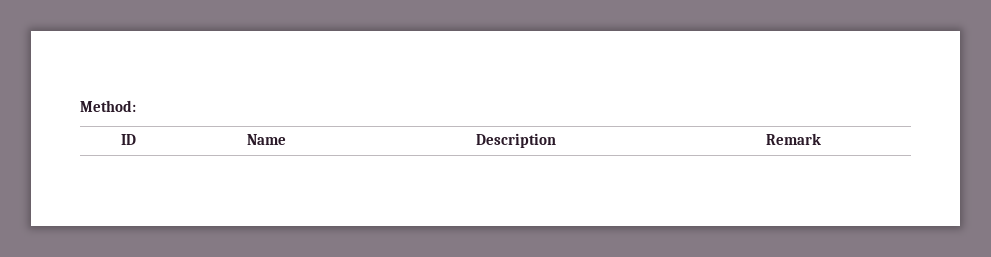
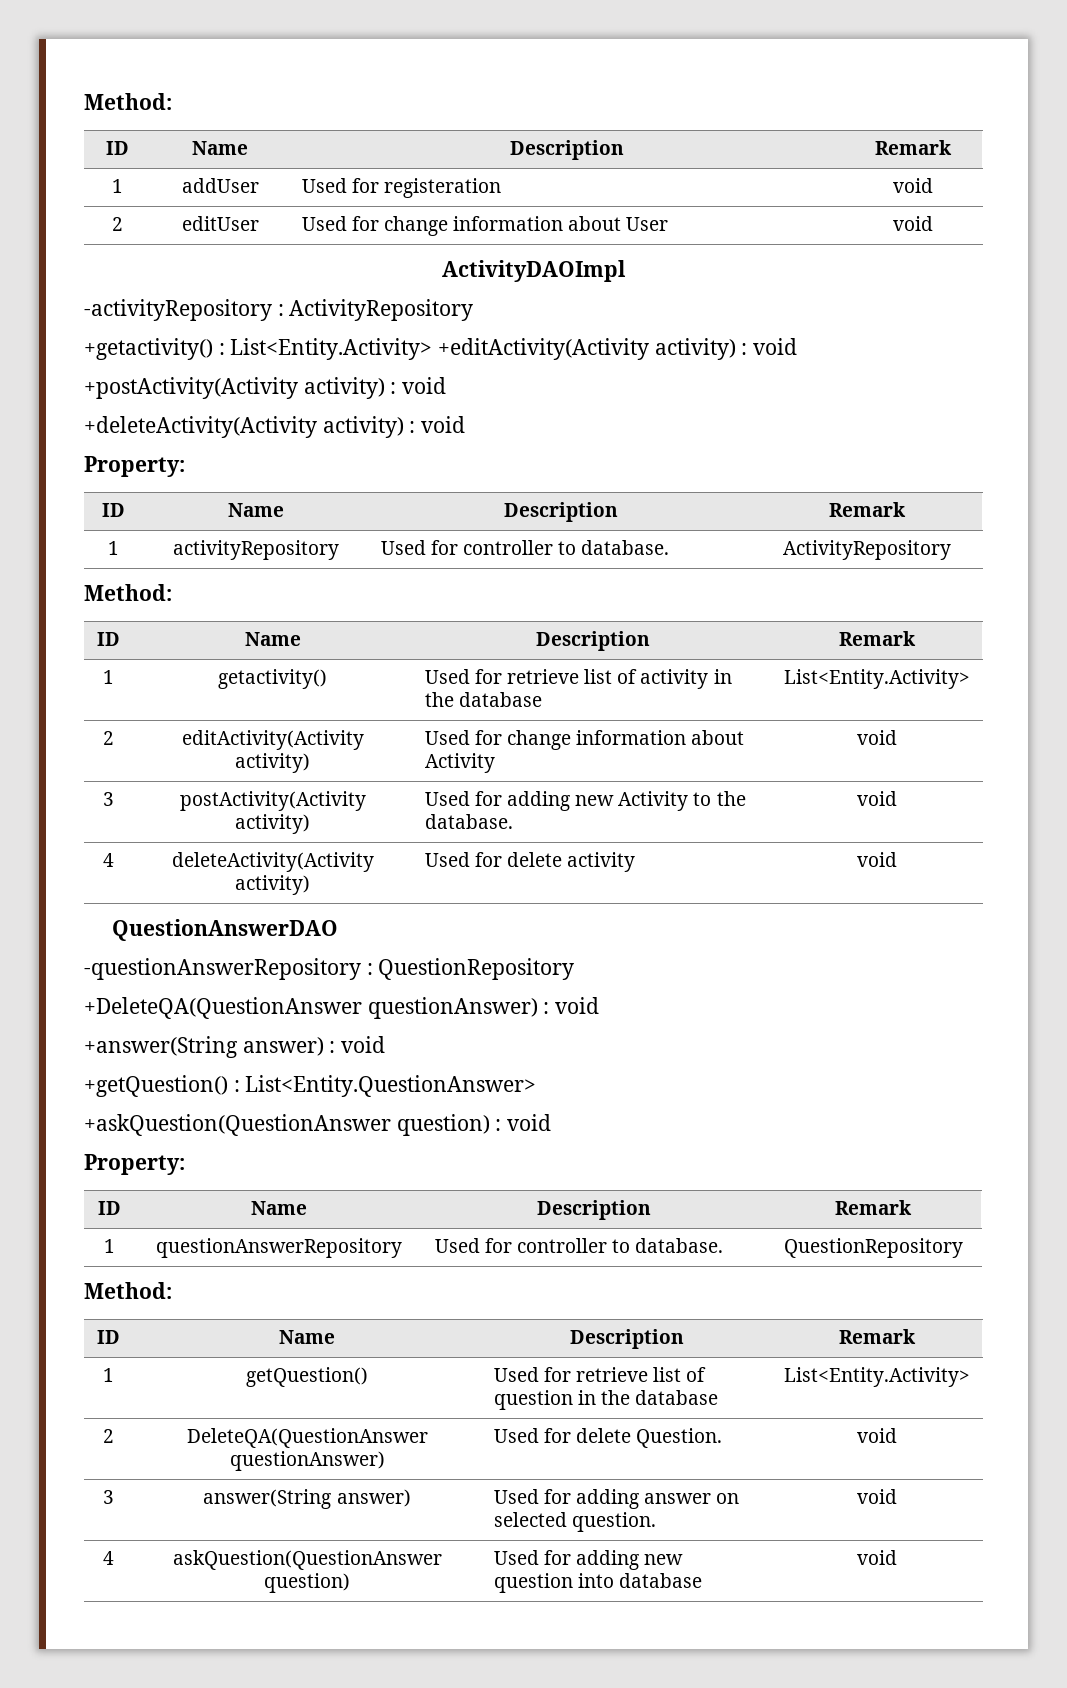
[80,100,136,112] [121,134,136,145] [247,134,286,145] [476,133,556,148] [765,133,821,145] Method: // ID | Name | Description | Remark -> [84,93,172,110] [105,141,129,155] [192,141,248,155] [509,140,624,160] [874,140,952,155] [111,179,123,193] [181,178,259,193] [301,178,502,198] [892,178,933,193] [111,217,123,231] [181,216,259,231] [301,216,669,236] [892,216,933,231] [442,260,626,282] [84,299,474,321] [84,338,798,360] [84,377,447,399] [84,416,466,438] [84,456,185,477] [101,503,125,517] [227,503,284,517] [503,502,618,522] [829,502,906,517] [107,541,119,555] [172,540,339,560] [380,540,670,555] [783,540,951,560] [84,584,172,601] [96,632,120,646] [244,632,301,646] [535,631,650,651] [839,631,916,646] [102,670,114,684] [218,669,327,689] [424,669,732,689] [424,692,542,707] [784,669,970,689] [102,731,114,745] [181,730,364,750] [235,753,310,773] [424,730,745,750] [424,753,495,773] [857,730,897,745] [102,792,114,806] [179,791,366,811] [235,814,310,834] [424,791,746,811] [424,814,513,829] [857,791,897,806] [102,853,114,867] [171,852,374,872] [235,875,310,895] [424,852,636,872] [857,852,897,867] [111,919,338,941] [84,958,575,980] [84,997,600,1019] [84,1036,386,1058] [84,1075,537,1097] [84,1114,552,1136] [84,1154,185,1175] [98,1201,121,1215] [251,1201,307,1215] [537,1200,651,1220] [835,1200,912,1215] [104,1239,115,1253] [156,1238,402,1258] [434,1238,724,1253] [783,1238,963,1258] [84,1282,172,1299] [96,1330,120,1344] [279,1330,335,1344] [570,1329,684,1349] [839,1329,916,1344] [102,1368,114,1382] [246,1367,368,1387] [493,1367,707,1382] [493,1390,719,1410] [784,1367,970,1387] [102,1429,114,1443] [186,1428,428,1448] [229,1451,385,1471] [493,1428,723,1448] [857,1428,897,1443] [102,1490,114,1504] [203,1489,411,1509] [493,1489,740,1509] [493,1512,656,1532] [857,1489,897,1504] [102,1551,114,1565] [172,1550,442,1570] [264,1573,350,1593] [493,1550,684,1570] [493,1573,703,1593] [857,1550,897,1565] Method: // ID | Name | Description | Remark // 1 | addUser | Used for registeration | void // 2 | editUser | Used for change information about User | void // ActivityDAOImpl // -activityRepository : ActivityRepository // +getactivity() : List<Entity.Activity> +editActivity(Activity activity) : void // +postActivity(Activity activity) : void // +deleteActivity(Activity activity) : void // Property: // ID | Name | Description | Remark // 1 | activityRepository | Used for controller to database. | ActivityRepository // Method: // ID | Name | Description | Remark // 1 | getactivity() | Used for retrieve list of activity in the database | List<Entity.Activity> // 2 | editActivity(Activity activity) | Used for change information about Activity | void // 3 | postActivity(Activity activity) | Used for adding new Activity to the database. | void // 4 | deleteActivity(Activity activity) | Used for delete activity | void // QuestionAnswerDAO // -questionAnswerRepository : QuestionRepository // +DeleteQA(QuestionAnswer questionAnswer) : void // +answer(String answer) : void // +getQuestion() : List<Entity.QuestionAnswer> // +askQuestion(QuestionAnswer question) : void // Property: // ID | Name | Description | Remark // 1 | questionAnswerRepository | Used for controller to database. | QuestionRepository // Method: // ID | Name | Description | Remark // 1 | getQuestion() | Used for retrieve list of question in the database | List<Entity.Activity> // 2 | DeleteQA(QuestionAnswer questionAnswer) | Used for delete Question. | void // 3 | answer(String answer) | Used for adding answer on selected question. | void // 4 | askQuestion(QuestionAnswer question) | Used for adding new question into database | void

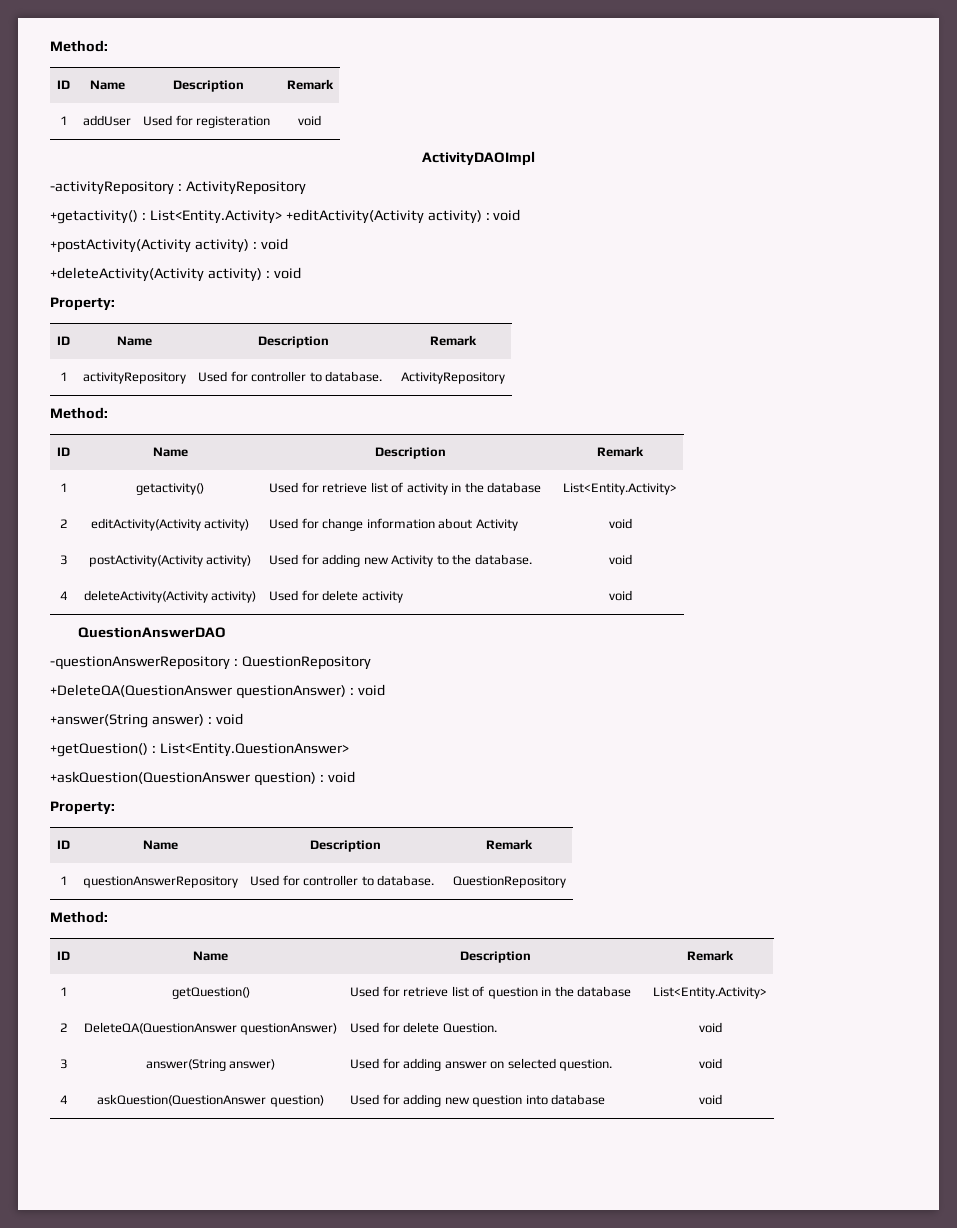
[111,217,123,231] [181,216,259,231] [301,216,669,236] [892,216,933,231] // 2 | editUser | Used for change information about User | void -> (321, 120) none

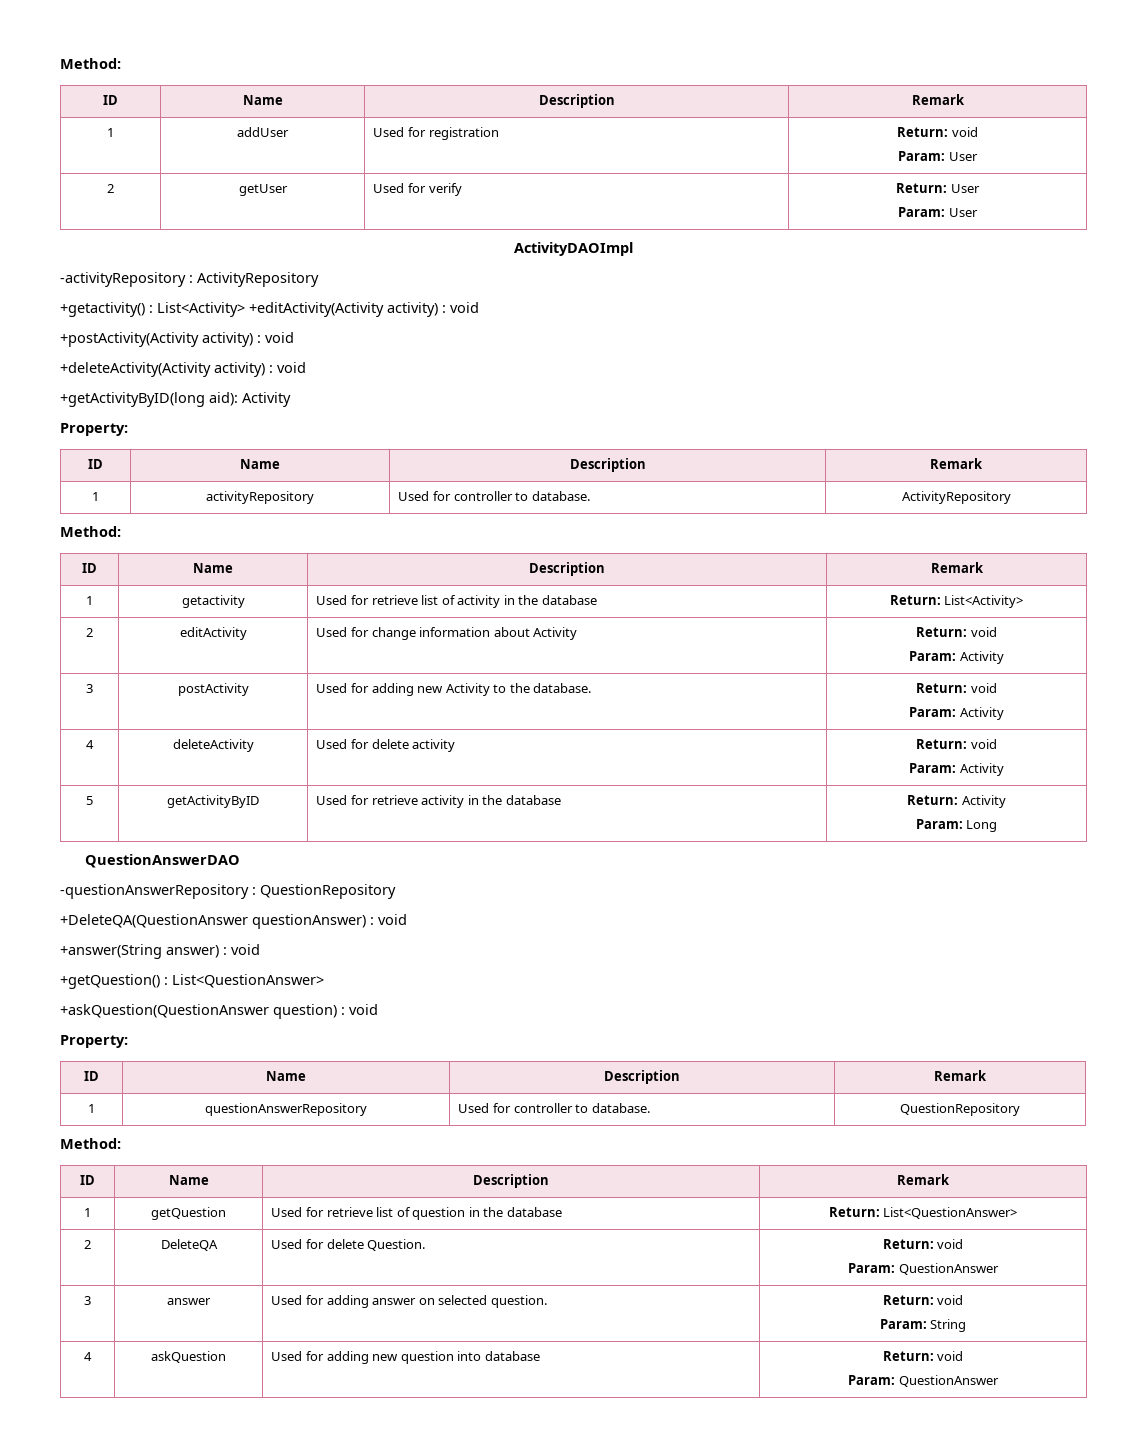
[196,116,271,128] [298,115,321,126] registeration | void -> [428,127,499,140] [897,127,978,137] [898,151,978,161] [107,184,114,193] [238,184,288,196] [373,183,462,196] [896,183,980,193] [898,207,978,217] registration | Return: void // Param: User // 2 | getUser | Used for verify | Return: User // Param: User
[149,210,282,224] List<Entity.Activity> -> [157,302,245,317] List<Activity>
(301, 273) none -> [60,392,291,407] // +getActivityByID(long aid): Activity
[136,483,204,495] getactivity() -> [181,595,245,608] getactivity
[563,483,677,495] [59,519,68,528] [90,518,250,531] List<Entity.Activity> // 2 | editActivity(Activity activity) -> [889,595,1024,608] [86,628,93,637] [179,627,247,640] Return: List<Activity> // 2 | editActivity
[608,518,632,529] [59,555,68,565] [88,555,252,567] void // 3 | postActivity(Activity activity) -> [916,627,997,637] [909,651,1004,664] [86,684,93,693] [177,683,249,696] Return: void // Param: Activity // 3 | postActivity
[608,554,632,565] [59,591,68,600] [83,590,257,603] void // 4 | deleteActivity(Activity activity) -> [916,683,997,693] [909,707,1004,720] [86,740,94,749] [172,739,254,752] Return: void // Param: Activity // 4 | deleteActivity
[608,590,632,601] void -> [916,739,997,749] [909,763,1004,776] [86,796,93,805] [167,795,259,808] [316,795,561,808] [907,795,1006,808] [915,819,998,832] Return: void // Param: Activity // 5 | getActivityByID | Used for retrieve activity in the database | Return: Activity // Param: Long
[159,743,349,757] List<Entity.QuestionAnswer> -> [172,974,324,988] List<QuestionAnswer>
[171,987,250,999] getQuestion() -> [151,1207,226,1220] getQuestion
[653,987,767,999] [59,1023,68,1032] [83,1022,338,1035] List<Entity.Activity> // 2 | DeleteQA(QuestionAnswer questionAnswer) -> [828,1207,1018,1219] [84,1240,91,1249] [160,1239,218,1251] Return: List<QuestionAnswer> // 2 | DeleteQA
[698,1022,722,1033] [59,1059,68,1069] [145,1059,276,1071] void // 3 | answer(String answer) -> [882,1239,964,1249] [848,1263,999,1275] [84,1296,91,1305] [167,1298,211,1305] Return: void // Param: QuestionAnswer // 3 | answer
[698,1058,722,1069] [59,1095,68,1104] [97,1094,324,1107] void // 4 | askQuestion(QuestionAnswer question) -> [882,1295,964,1305] [879,1319,967,1332] [84,1352,92,1361] [151,1351,226,1363] Return: void // Param: String // 4 | askQuestion
[698,1094,722,1105] void -> [882,1351,964,1361] [848,1375,999,1387] Return: void // Param: QuestionAnswer

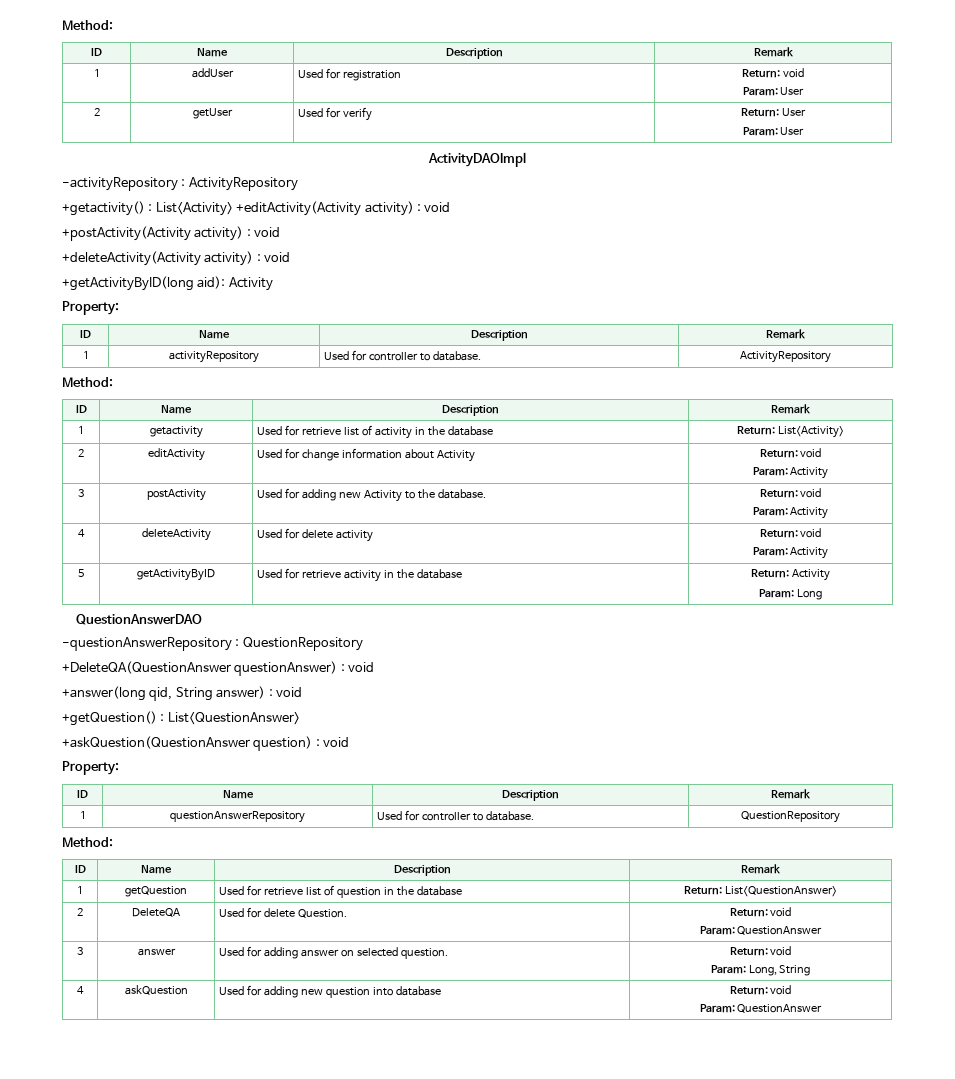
[60,944,162,959] +answer(String -> [62,686,213,701] +answer(long qid, String
(927, 1324) none -> [748,965,777,976] Long,

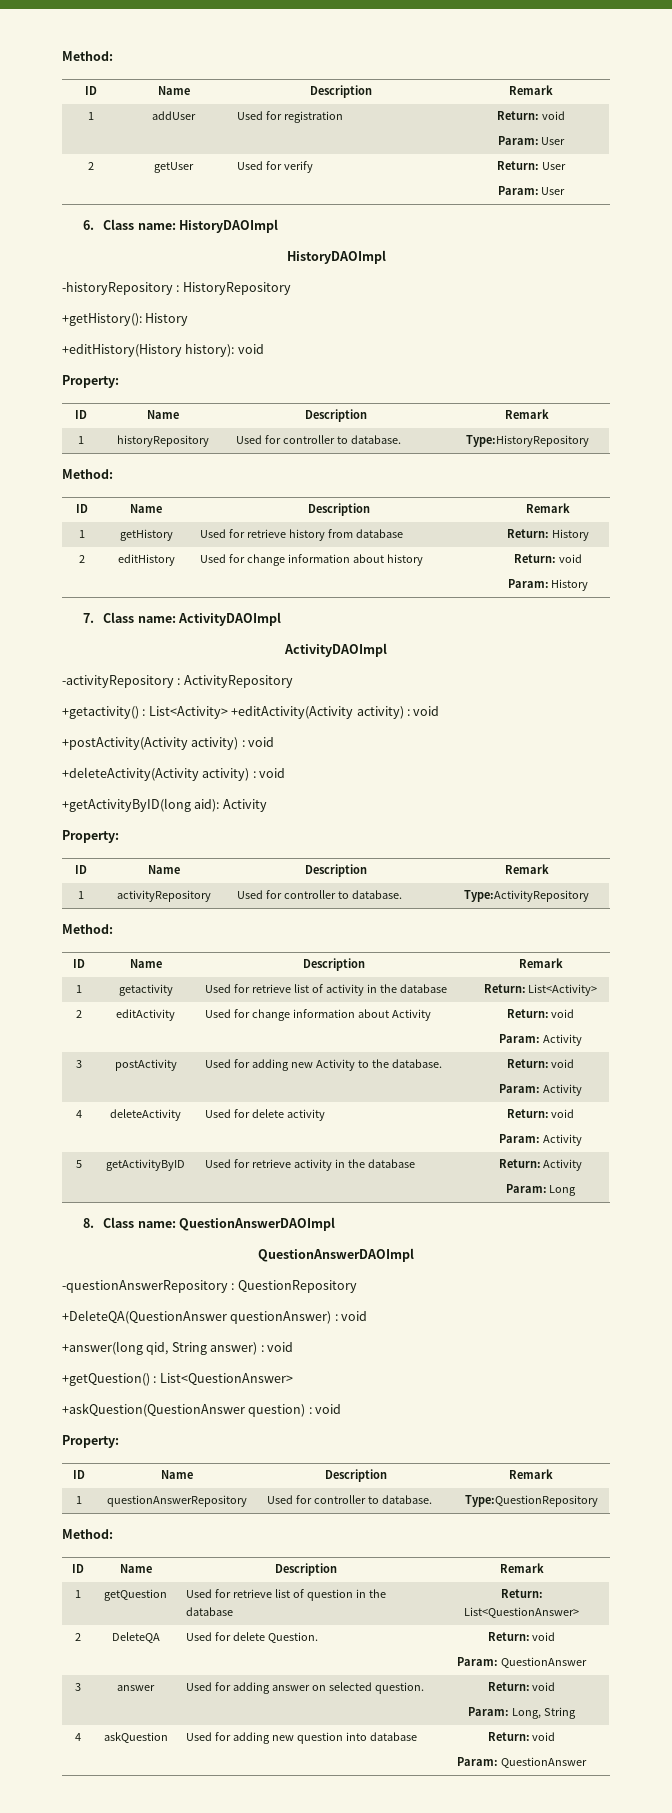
(805, 131) none -> [82,219,278,233] [286,250,386,264] [62,282,291,295] [62,313,189,326] [62,344,264,357] [62,375,119,388] [74,410,87,419] [147,410,179,419] [305,409,367,422] [505,409,549,419] [77,436,84,444] [117,435,209,447] [236,435,402,444] [465,435,589,447] [62,469,113,479] [75,504,88,513] [130,504,162,513] [308,503,370,516] [526,503,570,513] [78,530,85,538] [119,529,173,541] [200,529,404,541] [507,529,589,541] [78,555,85,563] [117,554,175,566] [200,554,424,566] [514,554,582,563] [507,579,589,591] [82,612,281,626] // 6. Class name: HistoryDAOImpl // HistoryDAOImpl // -historyRepository : HistoryRepository // +getHistory(): History // +editHistory(History history): void // Property: // ID | Name | Description | Remark // 1 | historyRepository | Used for controller to database. | Type:HistoryRepository // Method: // ID | Name | Description | Remark // 1 | getHistory | Used for retrieve history from database | Return: History // 2 | editHistory | Used for change information about history | Return: void // Param: History // 7. Class name: ActivityDAOImpl
[740,351,831,363] ActivityRepository -> [464,890,589,902] Type:ActivityRepository
[76,614,203,625] QuestionAnswerDAO -> [82,1217,335,1231] [258,1248,414,1262] 8. Class name: QuestionAnswerDAOImpl // QuestionAnswerDAOImpl
[741,811,840,823] QuestionRepository -> [464,1495,598,1507] Type:QuestionRepository

